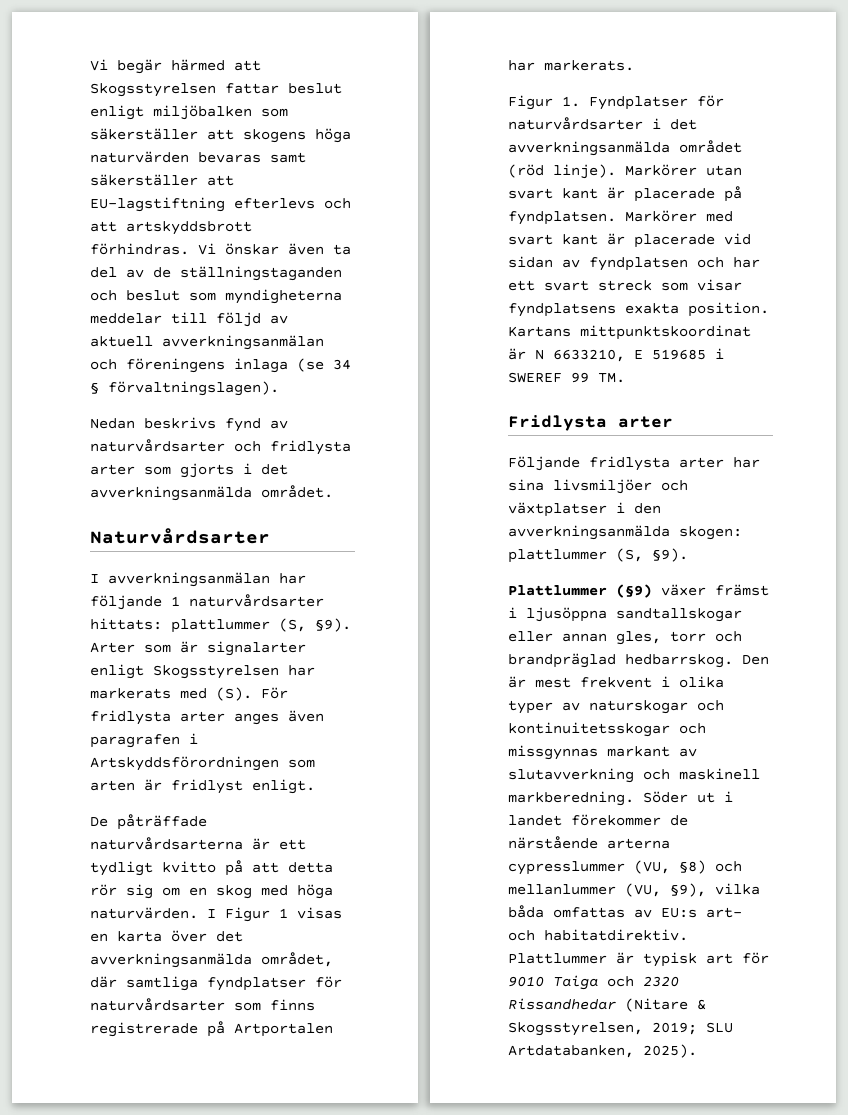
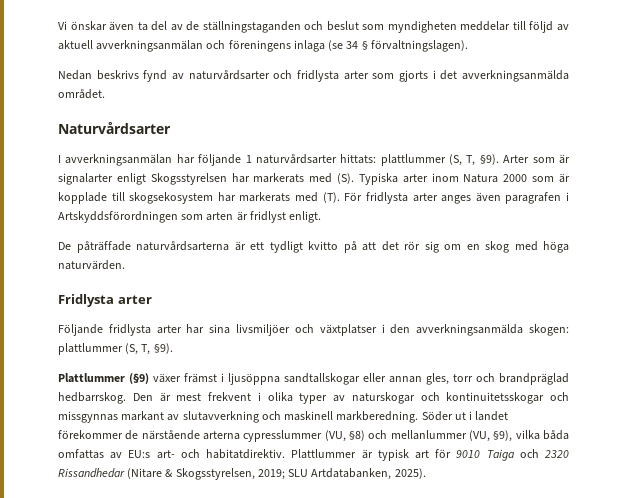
[90,59,261,74] [90,83,342,97] [90,105,288,120] [90,128,351,143] [90,151,306,163] [90,174,234,186] [90,197,351,212] [90,221,252,235] [90,243,216,255] Vi begär härmed att Skogsstyrelsen fattar beslut enligt miljöbalken som säkerställer att skogens höga naturvärden bevaras samt säkerställer att EU-lagstiftning efterlevs och att artskyddsbrott förhindras. Vi -> [58,21,67,30] Vi
[225,289,342,304] myndigheterna -> [387,21,457,33] myndigheten
(306, 625) none -> [466,155,476,166] T,
(252, 694) none -> [358,173,571,185] [58,192,340,204] Typiska arter inom Natura 2000 som är kopplade till skogsekosystem har markerats med (T).
[288,862,333,873] detta -> [381,241,399,251] det
[207,907,342,922] [90,930,243,942] [90,952,333,968] [90,976,342,991] [90,998,315,1011] [90,1021,333,1037] [508,60,634,71] [508,95,724,110] [508,117,697,130] [508,140,742,156] [508,164,742,179] [508,186,742,202] [508,210,733,225] [508,233,751,248] [508,256,760,271] [508,279,742,291] [508,302,769,317] [508,325,751,340] [508,348,724,362] [508,372,625,383] I Figur 1 visas en karta över det avverkningsanmälda området, där samtliga fyndplatser för naturvårdsarter som finns registrerade på Artportalen har markerats. // Figur 1. Fyndplatser för naturvårdsarter i det avverkningsanmälda området (röd linje). Markörer utan svart kant är placerade på fyndplatsen. Markörer med svart kant är placerade vid sidan av fyndplatsen och har ett svart streck som visar fyndplatsens exakta position. Kartans mittpunktskoordinat är N 6633210, E 519685 i SWEREF 99 TM. -> (125, 265) none
(643, 555) none -> [141,344,151,355] T,

